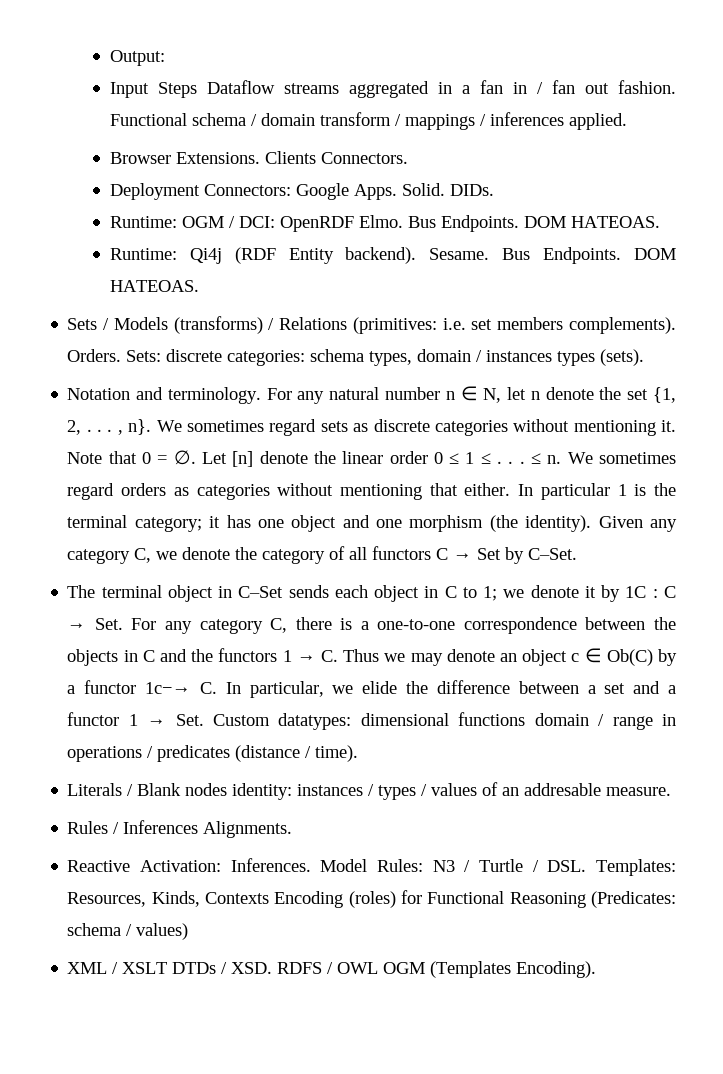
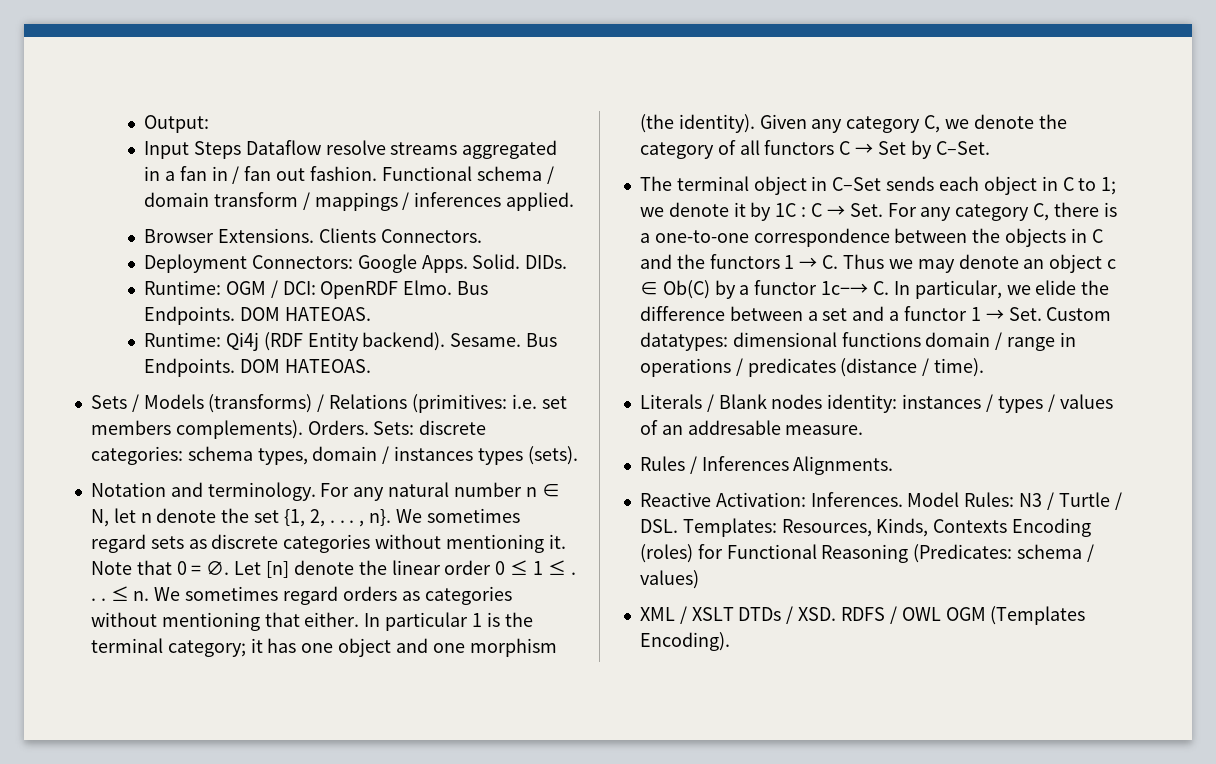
(275, 87) none -> [325,140,386,155] resolve

